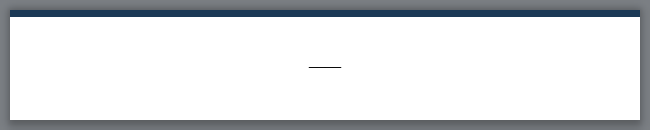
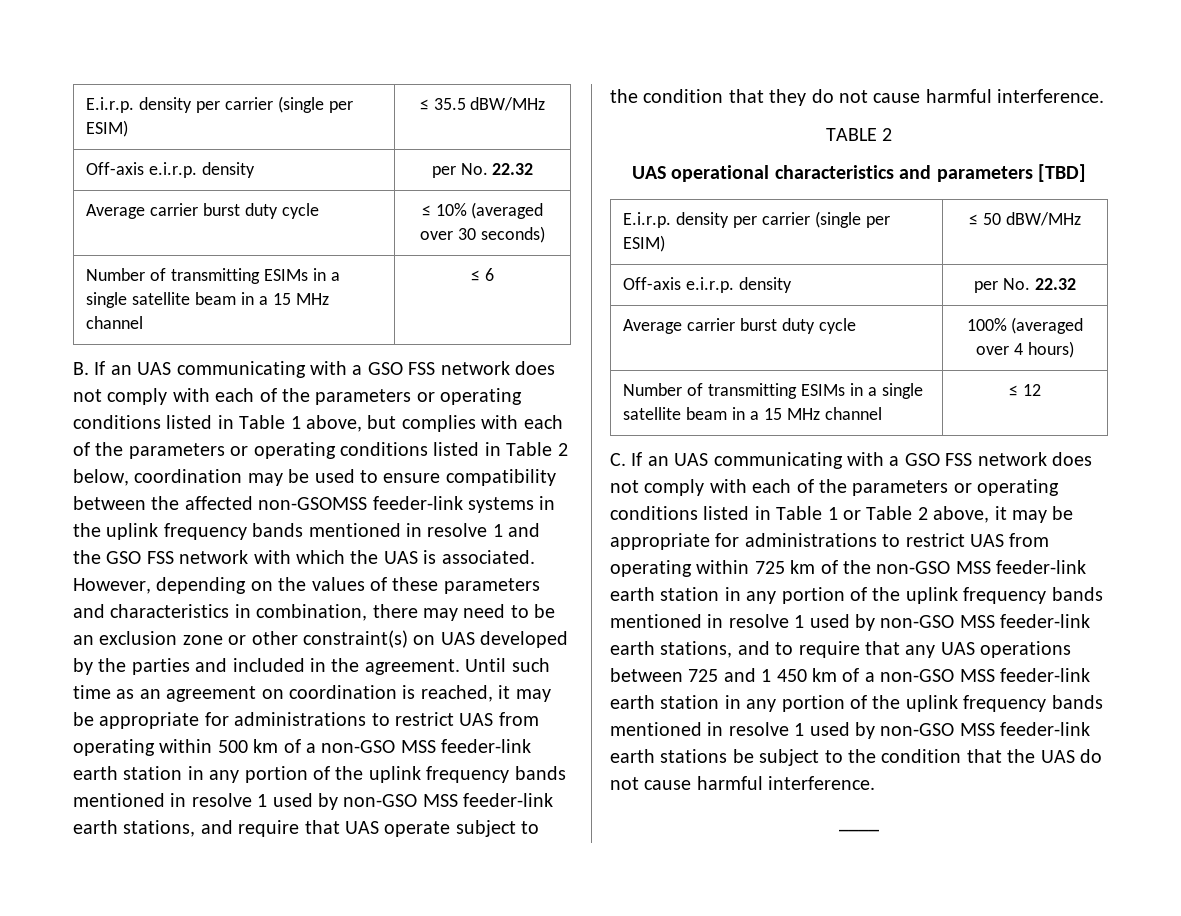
(308, 66) none -> [86,96,353,113] [86,120,129,137] [419,97,546,111] [86,162,256,178] [431,163,534,178] [86,203,319,219] [421,202,544,219] [420,226,545,243] [86,268,340,284] [86,292,329,308] [86,316,144,329] [471,268,494,281] [73,361,555,378] [73,388,523,405] [73,415,563,432] [73,442,568,459] [73,469,556,486] [73,496,556,513] [73,523,541,540] [73,550,535,564] [73,577,540,594] [73,604,556,621] [73,630,569,648] [73,658,550,675] [73,685,551,702] [73,712,539,729] [73,739,532,756] [73,766,566,783] [73,793,554,810] [73,820,540,837] [610,89,1105,106] [825,128,893,141] [632,164,1086,182] [623,211,890,228] [623,235,666,252] [969,212,1081,226] [623,277,793,293] [974,278,1076,293] [623,318,856,334] [966,317,1084,334] [976,341,1074,358] [623,383,923,399] [623,407,882,420] [1009,384,1041,396] [610,452,1092,469] [610,479,1060,496] [610,506,1074,523] [610,533,1050,550] [610,560,1087,577] [610,587,1103,604] [610,614,1091,631] [610,641,1072,658] [610,668,1090,682] [610,695,1103,712] [610,722,1091,739] [610,749,1102,766] [610,776,876,790] E.i.r.p. density per carrier (single per ESIM) | ≤ 35.5 dBW/MHz // Off-axis e.i.r.p. density | per No. 22.32 // Average carrier burst duty cycle | ≤ 10% (averaged over 30 seconds) // Number of transmitting ESIMs in a single satellite beam in a 15 MHz channel | ≤ 6 // B. If an UAS communicating with a GSO FSS network does not comply with each of the parameters or operating conditions listed in Table 1 above, but complies with each of the parameters or operating conditions listed in Table 2 below, coordination may be used to ensure compatibility between the affected non-GSOMSS feeder-link systems in the uplink frequency bands mentioned in resolve 1 and the GSO FSS network with which the UAS is associated. However, depending on the values of these parameters and characteristics in combination, there may need to be an exclusion zone or other constraint(s) on UAS developed by the parties and included in the agreement. Until such time as an agreement on coordination is reached, it may be appropriate for administrations to restrict UAS from operating within 500 km of a non-GSO MSS feeder-link earth station in any portion of the uplink frequency bands mentioned in resolve 1 used by non-GSO MSS feeder-link earth stations, and require that UAS operate subject to the condition that they do not cause harmful interference. // TABLE 2 // UAS operational characteristics and parameters [TBD] // E.i.r.p. density per carrier (single per ESIM) | ≤ 50 dBW/MHz // Off-axis e.i.r.p. density | per No. 22.32 // Average carrier burst duty cycle | 100% (averaged over 4 hours) // Number of transmitting ESIMs in a single satellite beam in a 15 MHz channel | ≤ 12 // C. If an UAS communicating with a GSO FSS network does not comply with each of the parameters or operating conditions listed in Table 1 or Table 2 above, it may be appropriate for administrations to restrict UAS from operating within 725 km of the non-GSO MSS feeder-link earth station in any portion of the uplink frequency bands mentioned in resolve 1 used by non-GSO MSS feeder-link earth stations, and to require that any UAS operations between 725 and 1 450 km of a non-GSO MSS feeder-link earth station in any portion of the uplink frequency bands mentioned in resolve 1 used by non-GSO MSS feeder-link earth stations be subject to the condition that the UAS do not cause harmful interference. //

